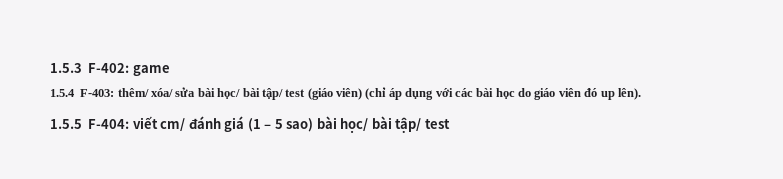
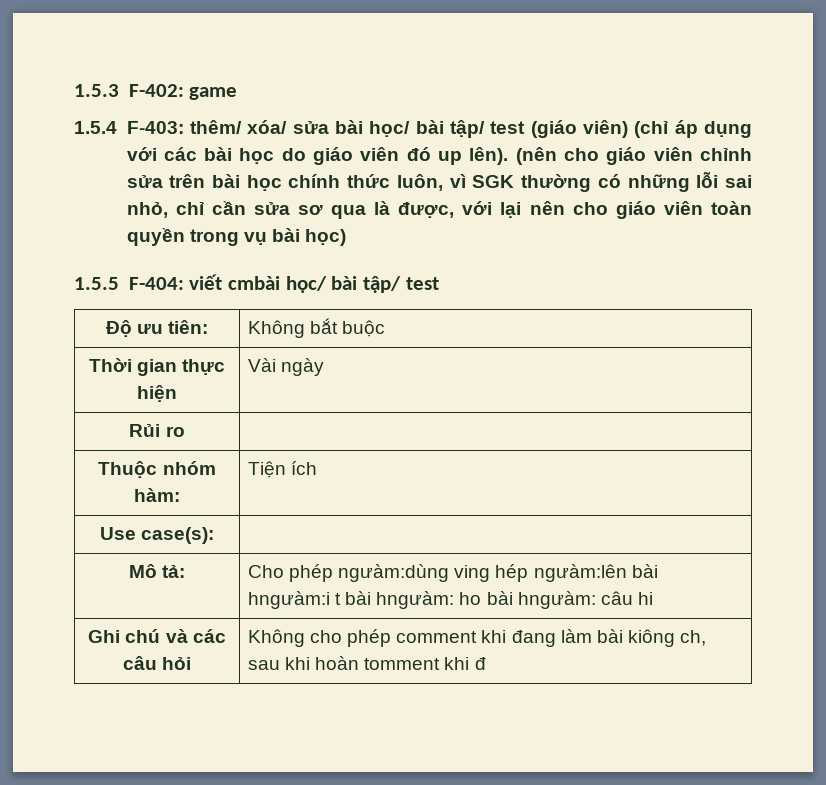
[50,116,450,133] // 1.5.5 F-404: viết cm/ đánh giá (1 – 5 sao) bài học/ bài tập/ test -> [515,147,752,165] [126,172,753,192] [126,201,752,219] [126,228,347,246] [74,274,439,293] [105,320,209,337] [247,318,386,338] [88,358,226,376] [137,385,177,402] [247,358,325,376] [129,424,185,437] [98,461,216,478] [134,488,180,502] [247,461,318,478] [99,527,215,544] [128,564,186,578] [247,564,658,582] [247,591,653,609] [88,629,226,643] [122,656,192,670] [247,629,707,647] [247,656,486,670] (nên cho giáo viên chỉnh sửa trên bài học chính thức luôn, vì SGK thường có những lỗi sai nhỏ, chỉ cần sửa sơ qua là được, với lại nên cho giáo viên toàn quyền trong vụ bài học) // 1.5.5 F-404: viết cmbài học/ bài tập/ test // Độ ưu tiên: | Không bắt buộc // Thời gian thực hiện | Vài ngày // Rủi ro | // Thuộc nhóm hàm: | Tiện ích // Use case(s): | // Mô tả: | Cho phép ngưàm:dùng ving hép ngưàm:lên bài hngưàm:i t bài hngưàm: ho bài hngưàm: câu hi // Ghi chú và các câu hỏi | Không cho phép comment khi đang làm bài kiông ch, sau khi hoàn tomment khi đ

